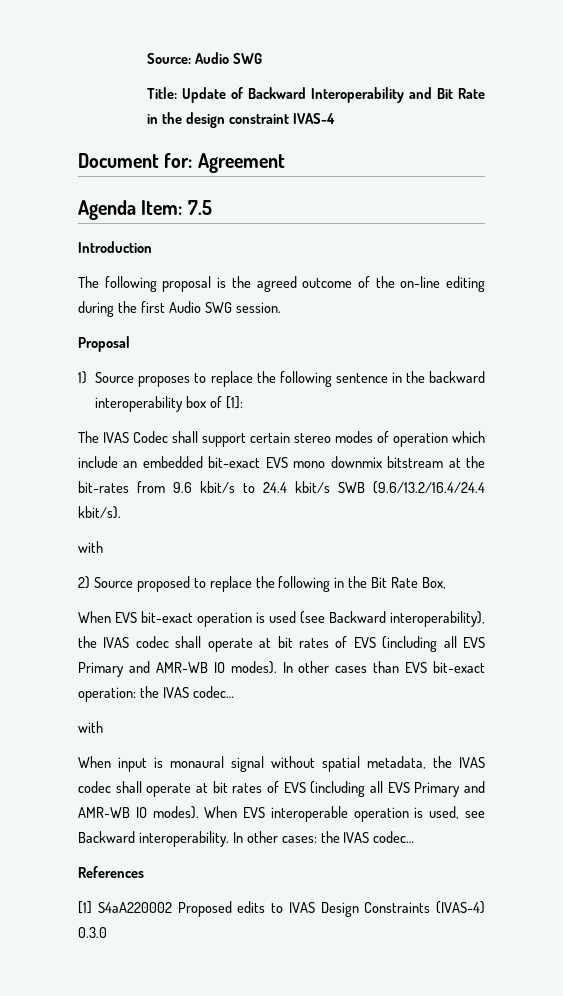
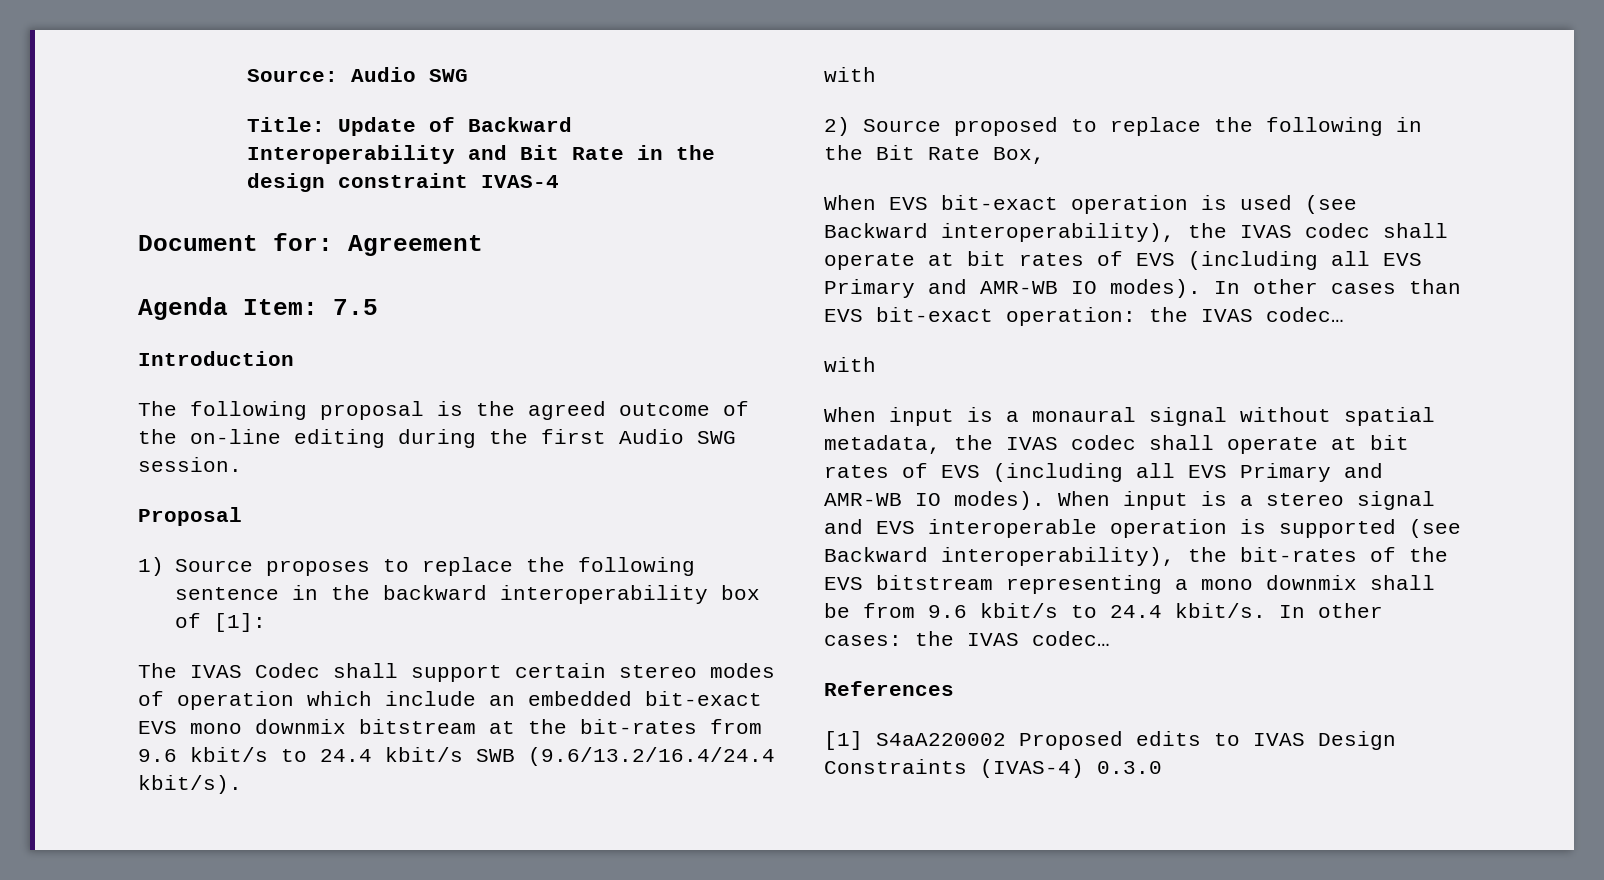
(163, 762) none -> [1006,411,1019,422] a
[243,806,485,822] [78,831,229,847] EVS interoperable operation is used, see Backward interoperability. -> [1123,491,1435,510] [824,519,1461,538] [824,547,1448,566] [824,575,1435,594] [824,603,1266,618] input is a stereo signal and EVS interoperable operation is supported (see Backward interoperability), the bit-rates of the EVS bitstream representing a mono downmix shall be from 9.6 kbit/s to 24.4 kbit/s.

